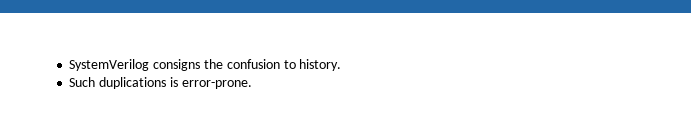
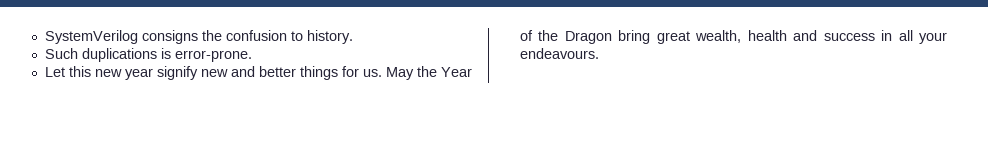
(252, 84) none -> [44,66,472,80] [519,30,947,44] [519,48,599,59] // Let this new year signify new and better things for us. May the Year of the Dragon bring great wealth, health and success in all your endeavours.

